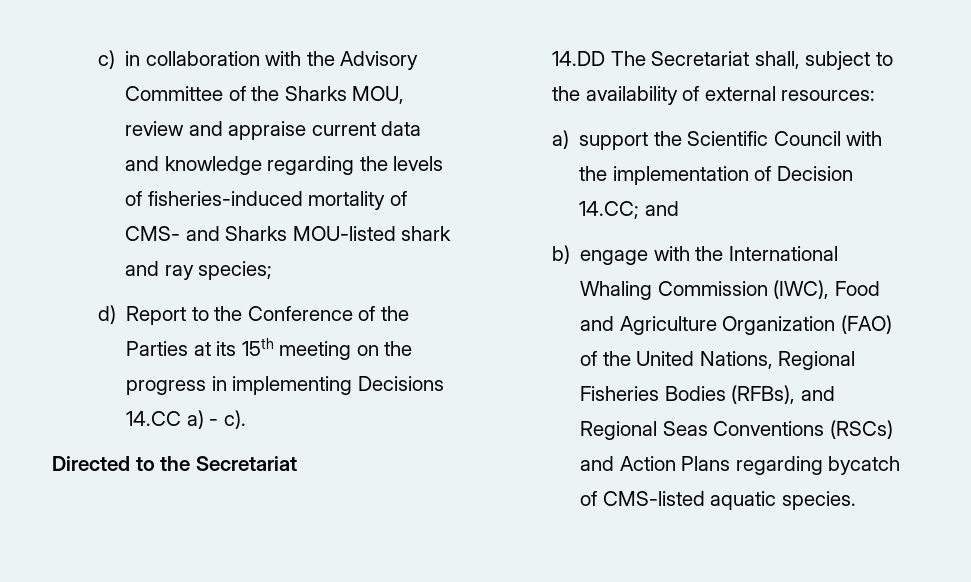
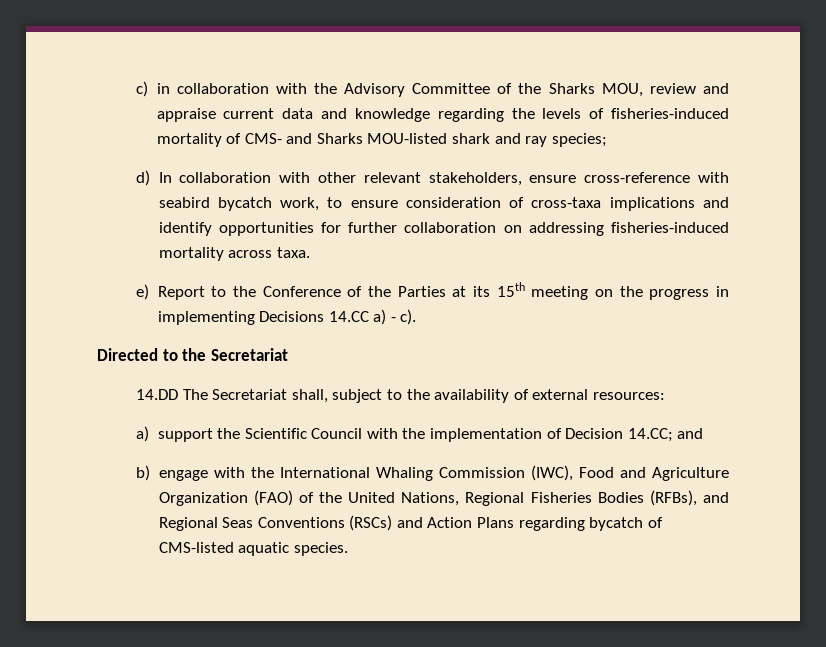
(116, 314) none -> [158,172,729,186] [158,197,729,211] [158,222,729,236] [158,247,310,261] [136,284,150,300] In collaboration with other relevant stakeholders, ensure cross-reference with seabird bycatch work, to ensure consideration of cross-taxa implications and identify opportunities for further collaboration on addressing fisheries-induced mortality across taxa. // e)

